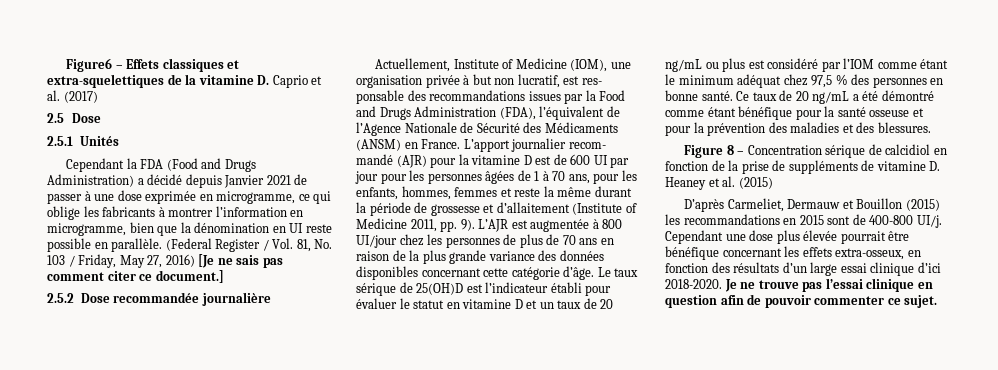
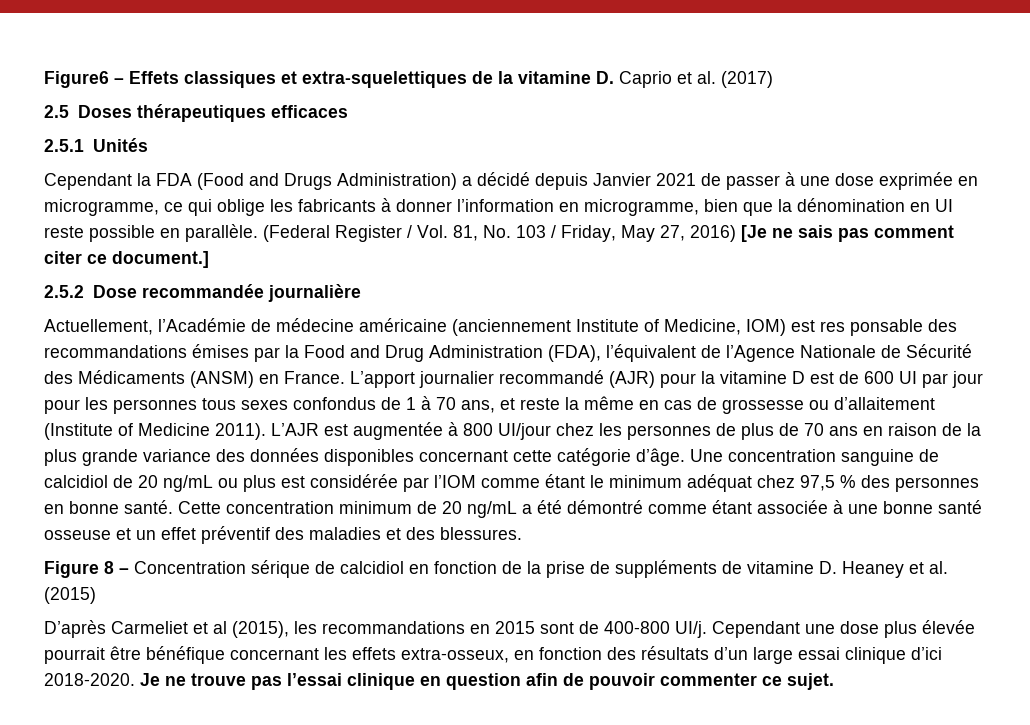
[72,113,102,123] Dose -> [77,104,348,122] Doses thérapeutiques efficaces
[168,208,214,217] montrer -> [396,199,452,212] donner
[453,58,631,72] [356,74,602,88] Institute of Medicine (IOM), une organisation privée à but non lucratif, est res- -> [158,318,845,336] l’Académie de médecine américaine (anciennement Institute of Medicine, IOM) est res
[528,91,561,101] issues -> [192,344,249,358] émises
[379,107,411,120] Drugs -> [385,345,424,362] Drug
[568,142,606,149] [356,154,393,165] recom- mandé -> [499,370,604,384] recommandé
[485,171,515,184] âgées -> [202,397,376,410] tous sexes confondus
[593,170,637,184] [356,186,498,200] pour les enfants, hommes, femmes -> (495, 406) none
[594,186,632,197] [356,202,411,216] durant la période -> [639,400,692,410] en cas
[483,204,495,213] et -> [809,400,829,410] ou
[410,219,475,232] 2011, pp. 9). -> [215,423,266,440] 2011).
[597,267,639,277] [356,282,612,296] [356,298,582,309] Le taux sérique de 25(OH)D est l’indicateur établi pour évaluer le statut en vitamine D et un taux -> [690,449,939,466] [44,475,108,488] Une concentration sanguine de calcidiol
[767,58,819,69] considéré -> [310,474,398,488] considérée
[736,91,777,101] Ce taux -> [178,501,412,514] Cette concentration minimum
[738,106,924,120] [665,122,766,136] bénéfique pour la santé osseuse et pour la prévention -> [757,500,982,514] [44,526,270,544] associée à une bonne santé osseuse et un effet préventif
[727,198,940,212] Carmeliet, Dermauw et Bouillon (2015) -> [111,621,289,638] Carmeliet et al (2015),

